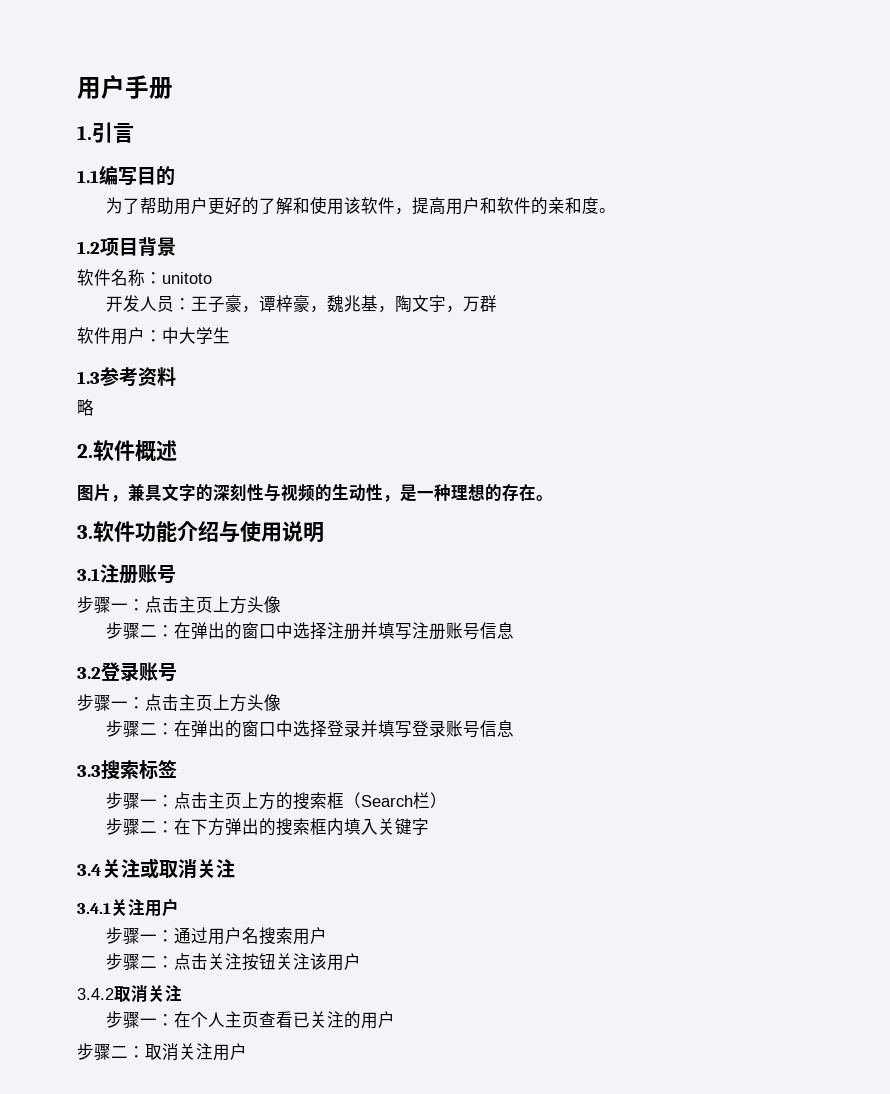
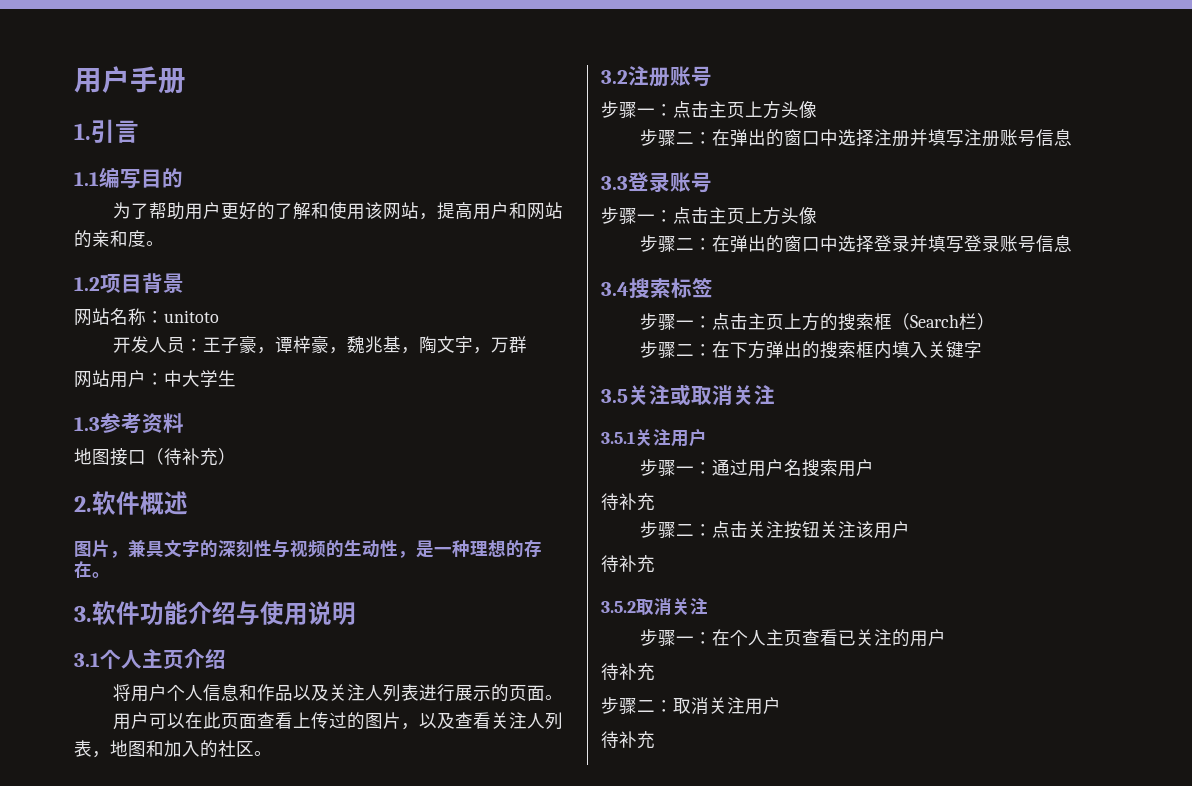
[361,197,396,214] 软件 -> [382,202,419,220] 网站
[497,197,532,214] 软件 -> [526,202,563,220] 网站
[77,269,111,286] 软件 -> [74,308,110,326] 网站
[77,327,111,344] 软件 -> [74,370,110,388] 网站
[77,399,94,416] 略 -> [74,448,236,466] 地图接口（待补充）
(100, 574) none -> [100,649,226,669] [112,684,563,702] [112,712,563,730] [74,740,272,758] [601,70,628,84] 个人主页介绍 // 将用户个人信息和作品以及关注人列表进行展示的页面。 // 用户可以在此页面查看上传过的图片，以及查看关注人列表，地图和加入的社区。 // 3.2
[77,667,101,679] 3.2 -> [601,176,628,190] 3.3
[77,765,101,777] 3.3 -> [601,282,629,296] 3.4
[77,864,102,876] 3.4 -> [601,389,628,403] 3.5
[77,903,111,914] 3.4.1 -> [601,431,635,444] 3.5.1
(328, 935) none -> [601,493,655,511] // 待补充
[77,988,114,1000] 3.4.2 -> [601,555,655,573] [601,601,636,613] 待补充 // 3.5.2
(396, 1019) none -> [601,663,655,681] // 待补充
(247, 1051) none -> [601,731,655,749] // 待补充

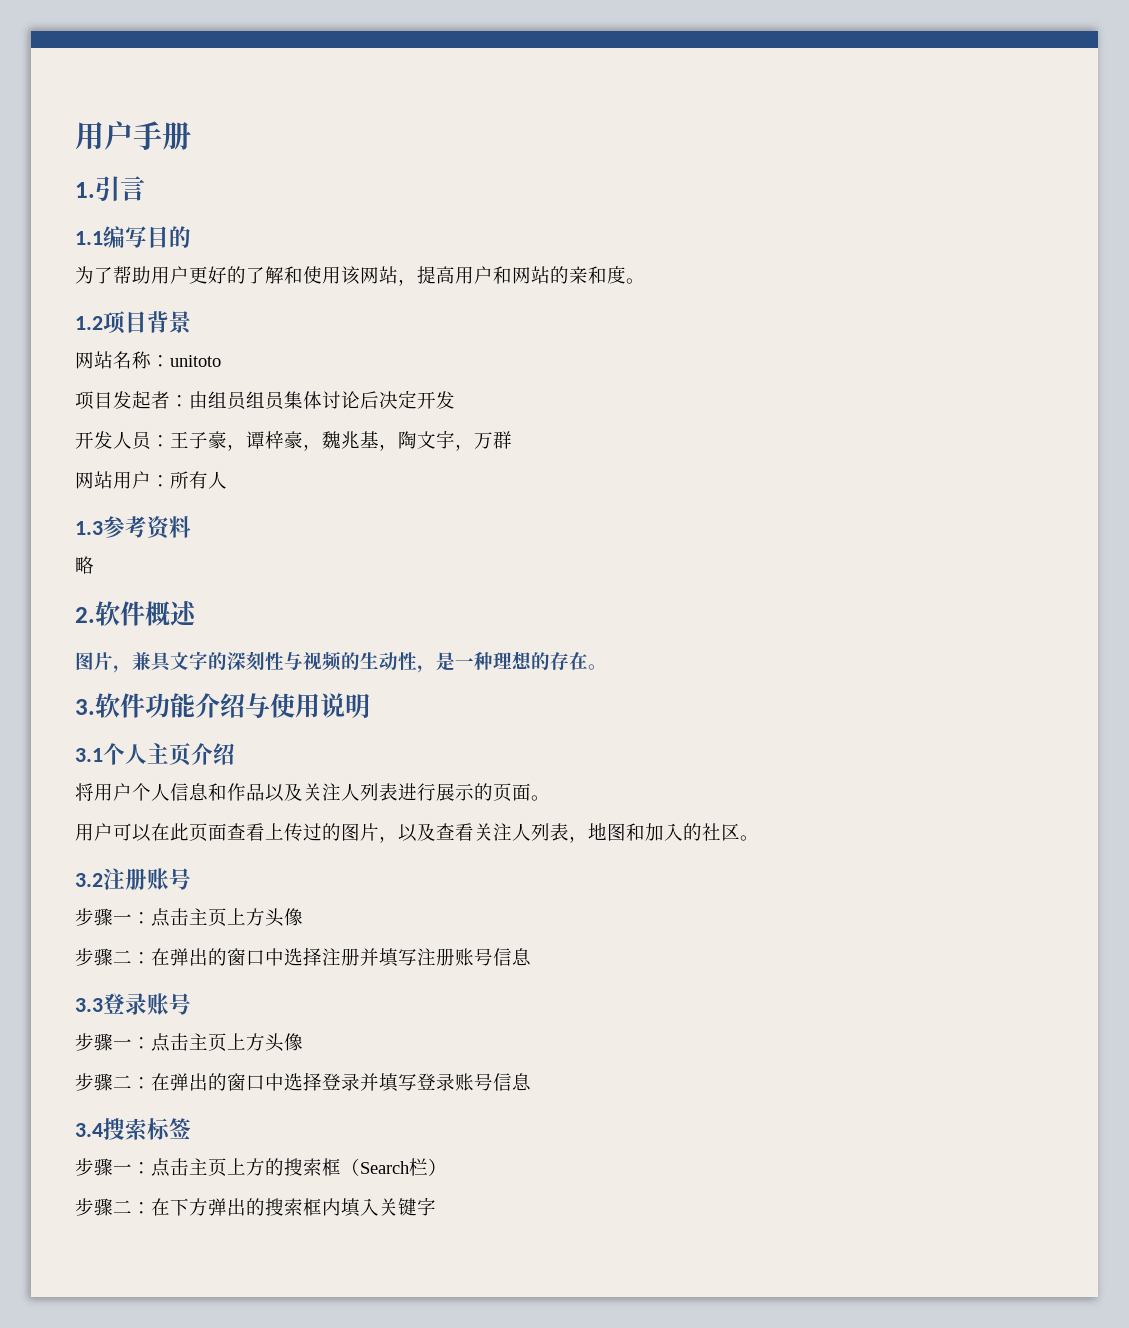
(219, 316) none -> [75,390,455,410] // 项目发起者：由组员组员集体讨论后决定开发
[164,370,236,387] 中大学生 -> [170,471,227,489] 所有人
[74,448,236,466] 地图接口（待补充） -> [75,556,94,574] 略
[601,384,775,406] [601,428,707,447] [639,459,874,477] [601,493,655,511] [639,521,910,539] [601,555,655,573] [601,598,708,615] [639,629,946,647] [601,663,655,681] [601,697,781,715] [601,731,655,749] // 3.5关注或取消关注 // 3.5.1关注用户 // 步骤一：通过用户名搜索用户 // 待补充 // 步骤二：点击关注按钮关注该用户 // 待补充 // 3.5.2取消关注 // 步骤一：在个人主页查看已关注的用户 // 待补充 // 步骤二：取消关注用户 // 待补充 -> (436, 1206) none

